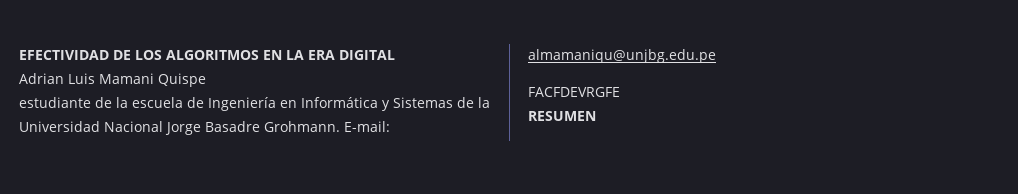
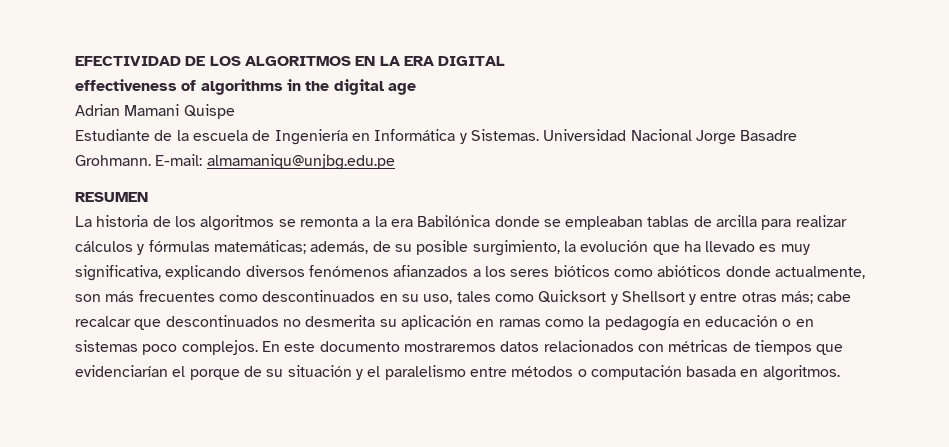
(395, 55) none -> [75,79,416,95] // effectiveness of algorithms in the digital age
[68,73,95,84] Luis -> (120, 110) none
[19,97,91,108] estudiante -> [75,129,150,141] Estudiante
[393,97,490,108] Sistemas de la -> [470,129,539,141] Sistemas.
[528,87,620,97] [528,111,596,121] FACFDEVRGFE // RESUMEN -> [75,192,148,202] [75,215,847,231] [75,240,810,256] [75,265,865,281] [75,290,852,305] [75,315,814,331] [75,340,844,355] [75,365,840,381] RESUMEN // La historia de los algoritmos se remonta a la era Babilónica donde se empleaban tablas de arcilla para realizar cálculos y fórmulas matemáticas; además, de su posible surgimiento, la evolución que ha llevado es muy significativa, explicando diversos fenómenos afianzados a los seres bióticos como abióticos donde actualmente, son más frecuentes como descontinuados en su uso, tales como Quicksort y Shellsort y entre otras más; cabe recalcar que descontinuados no desmerita su aplicación en ramas como la pedagogía en educación o en sistemas poco complejos. En este documento mostraremos datos relacionados con métricas de tiempos que evidenciarían el porque de su situación y el paralelismo entre métodos o computación basada en algoritmos.

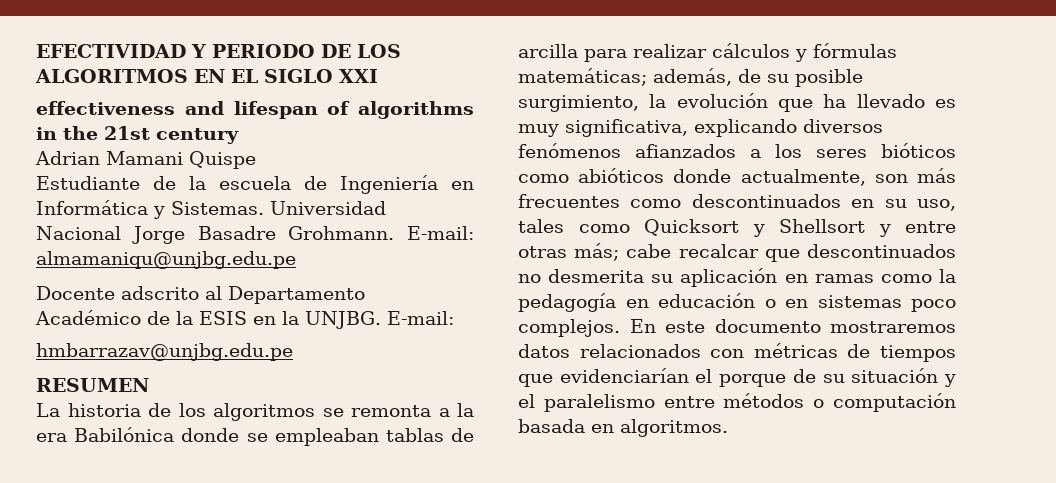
(181, 61) none -> [191,44,315,58] Y PERIODO
[379,56,506,66] LA ERA DIGITAL -> [231,69,378,83] EL SIGLO XXI
(177, 85) none -> [184,101,318,119] and lifespan
[333,79,416,95] digital age -> [104,126,239,144] 21st century
(395, 162) none -> [36,286,365,304] [35,310,454,329] [36,343,293,361] // Docente adscrito al Departamento Académico de la ESIS en la UNJBG. E-mail: // hmbarrazav@unjbg.edu.pe

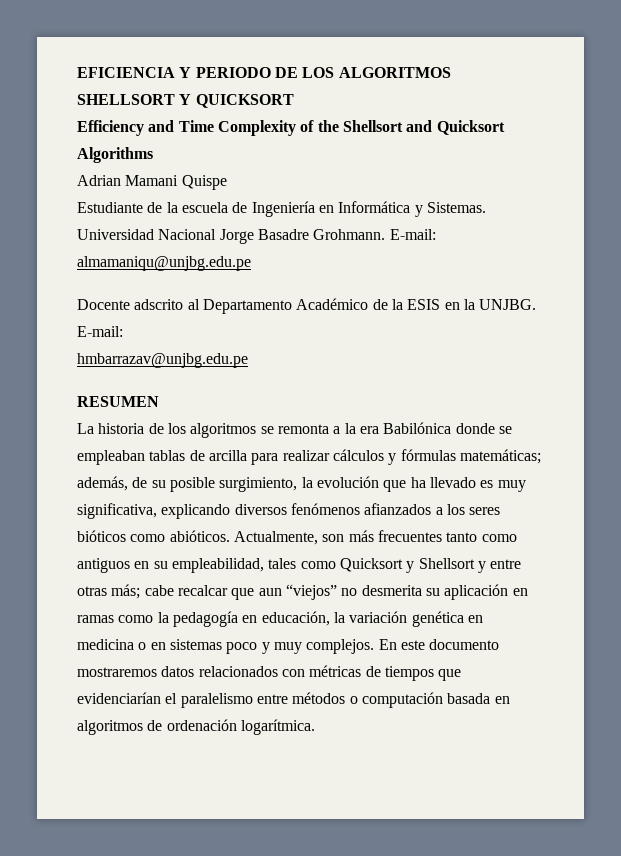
[36,44,186,58] EFECTIVIDAD -> [77,67,175,78] EFICIENCIA
[194,69,378,83] [36,101,474,119] [36,126,239,144] EN EL SIGLO XXI // effectiveness and lifespan of algorithms in the 21st century -> [77,94,294,108] [77,120,505,136] [77,147,153,163] SHELLSORT Y QUICKSORT // Efficiency and Time Complexity of the Shellsort and Quicksort Algorithms
[578,168,956,186] [518,194,841,208] abióticos donde actualmente, son más frecuentes como descontinuados -> [169,530,517,545] [77,558,130,573] abióticos. Actualmente, son más frecuentes tanto como antiguos
[917,199,956,211] uso, -> [171,558,264,573] empleabilidad,
[807,244,956,258] descontinuados -> [258,584,337,600] aun “viejos”
[658,293,755,308] educación -> [261,611,483,627] [77,639,134,650] educación, la variación genética en medicina
(956, 305) none -> [261,642,302,654] y muy
[719,368,956,387] [518,394,535,408] porque de su situación y el -> (178, 698) none
[620,419,728,437] algoritmos. -> [77,719,315,735] algoritmos de ordenación logarítmica.

